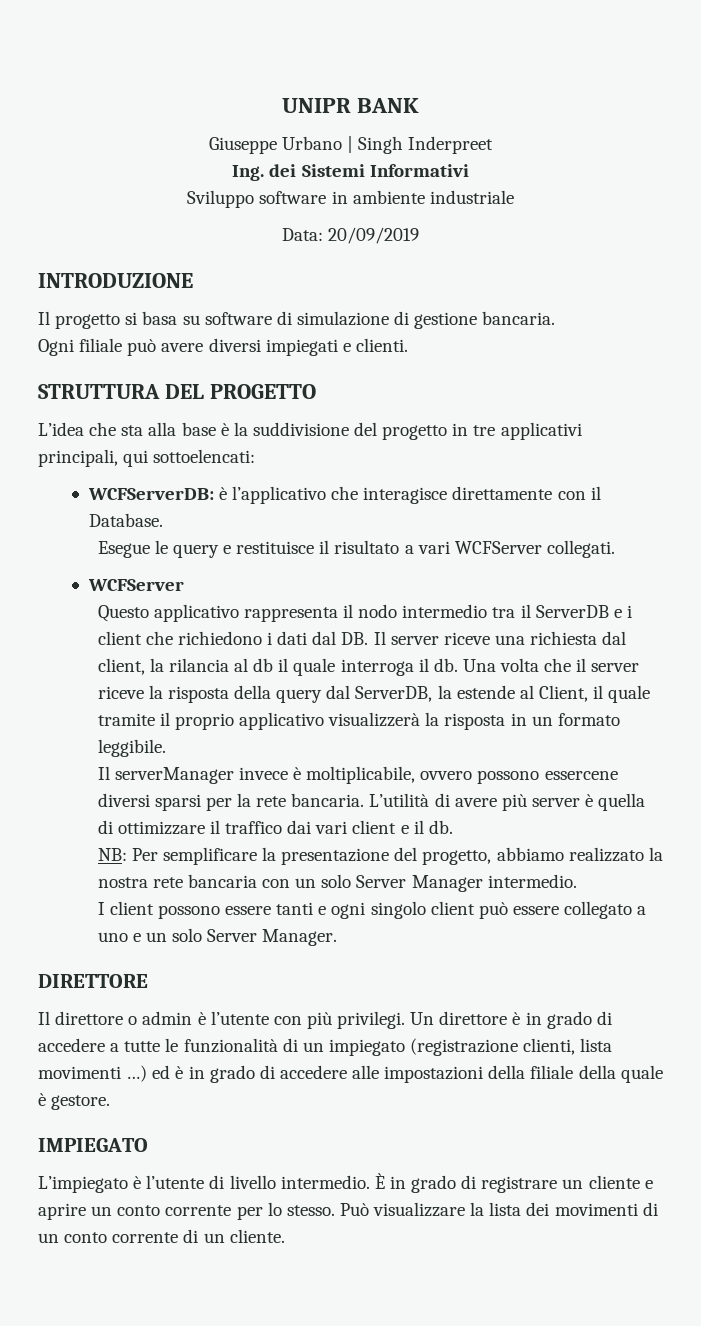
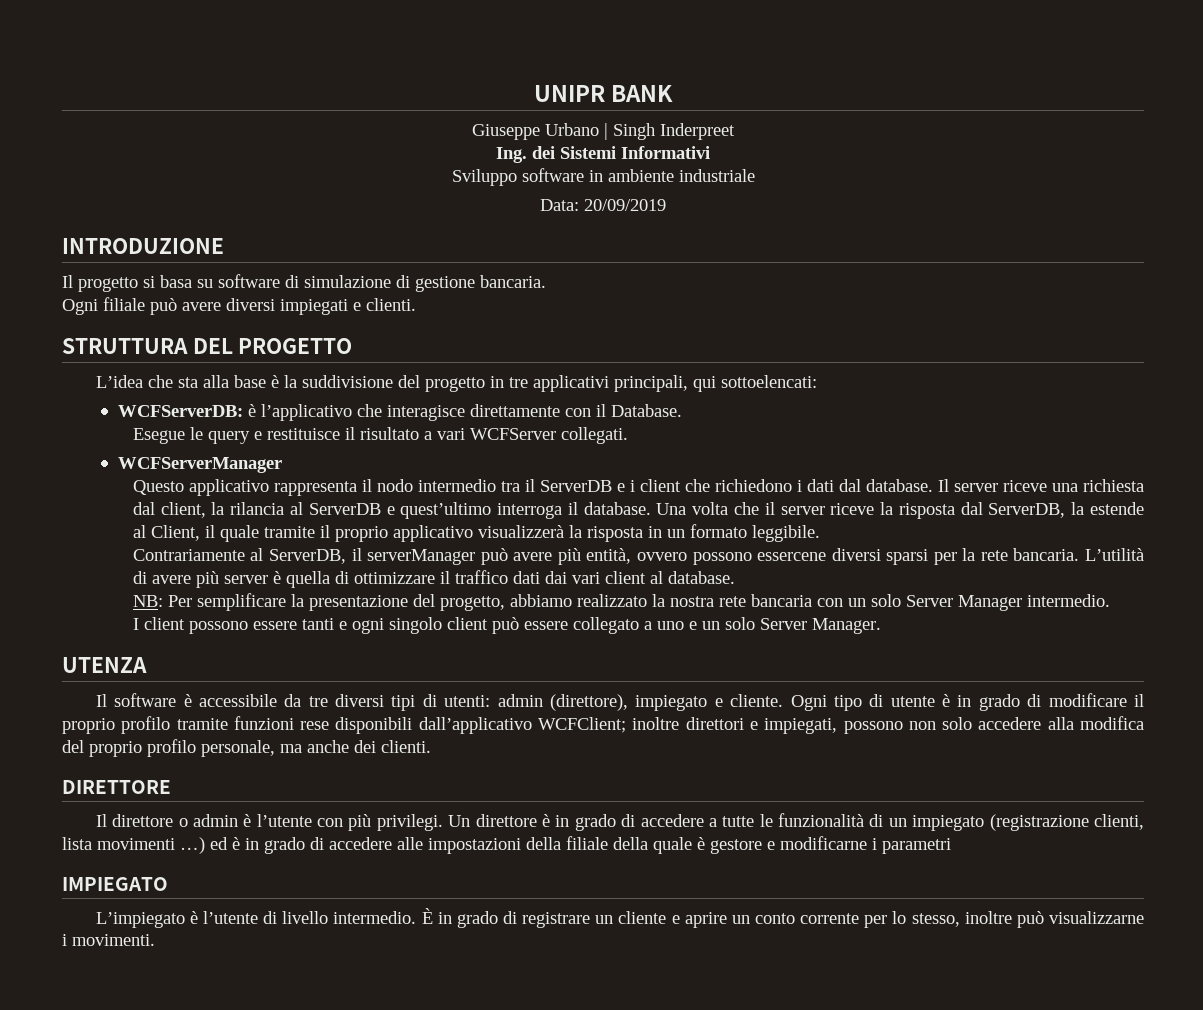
[87,579,184,591] WCFServer -> [117,457,282,473] WCFServerManager
[341,632,369,645] DB. -> [865,479,933,492] database.
[253,658,336,676] db il quale -> [308,502,492,519] ServerDB e quest’ultimo
[433,658,458,672] db. -> [583,502,651,515] database.
[234,685,323,703] della query -> (955, 511) none
[97,766,416,784] Il serverManager invece è moltiplicabile, -> [132,548,632,565] Contrariamente al ServerDB, il serverManager può avere più entità,
(283, 827) none -> [512,571,540,584] dati
[400,820,453,834] e il db. -> [649,571,735,584] al database.
(338, 937) none -> [62,657,147,673] [95,693,1144,711] [62,716,1144,734] [62,739,431,757] // UTENZA // Il software è accessibile da tre diversi tipi di utenti: admin (direttore), impiegato e cliente. Ogni tipo di utente è in grado di modificare il proprio profilo tramite funzioni rese disponibili dall’applicativo WCFClient; inoltre direttori e impiegati, possono non solo accedere alla modifica del proprio profilo personale, ma anche dei clienti.
[51,1095,111,1110] gestore. -> [710,836,951,854] gestore e modificarne i parametri
[286,1202,658,1217] [38,1229,285,1243] stesso. Può visualizzare la lista dei movimenti di un conto corrente di un cliente. -> [911,911,1145,928] [62,934,155,946] stesso, inoltre può visualizzarne i movimenti.

